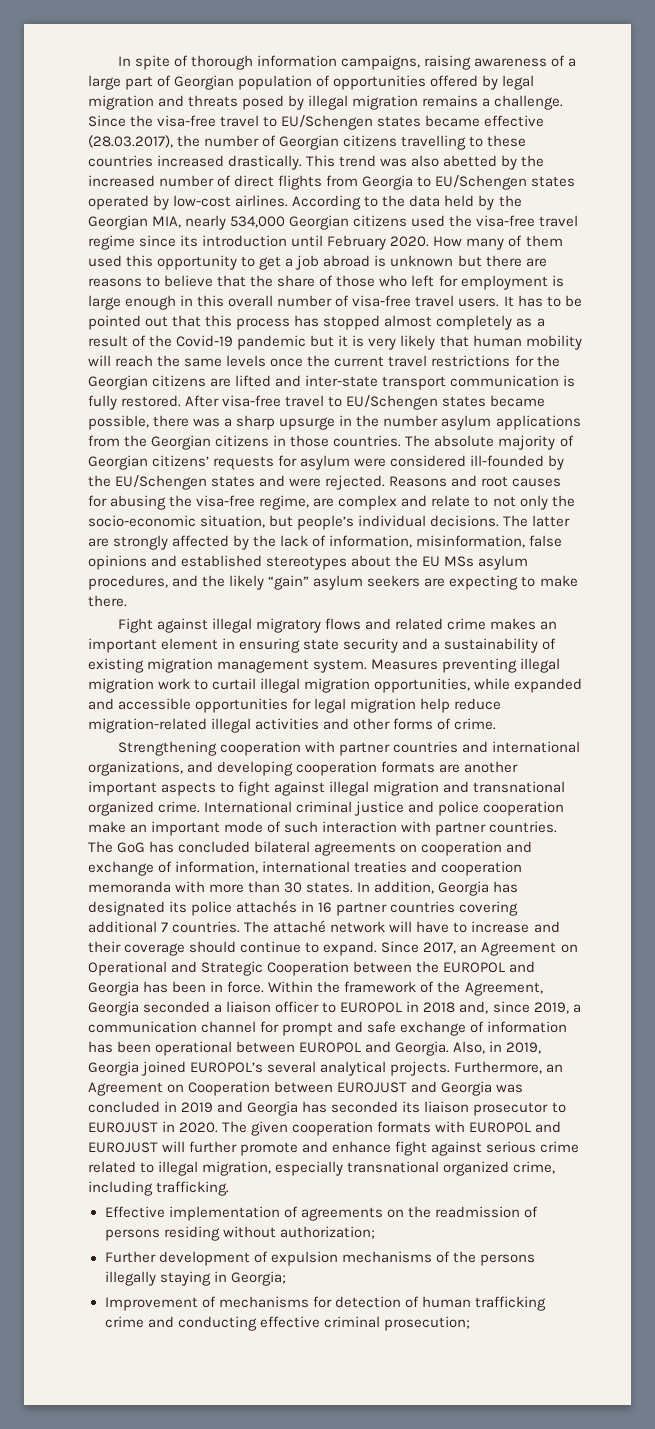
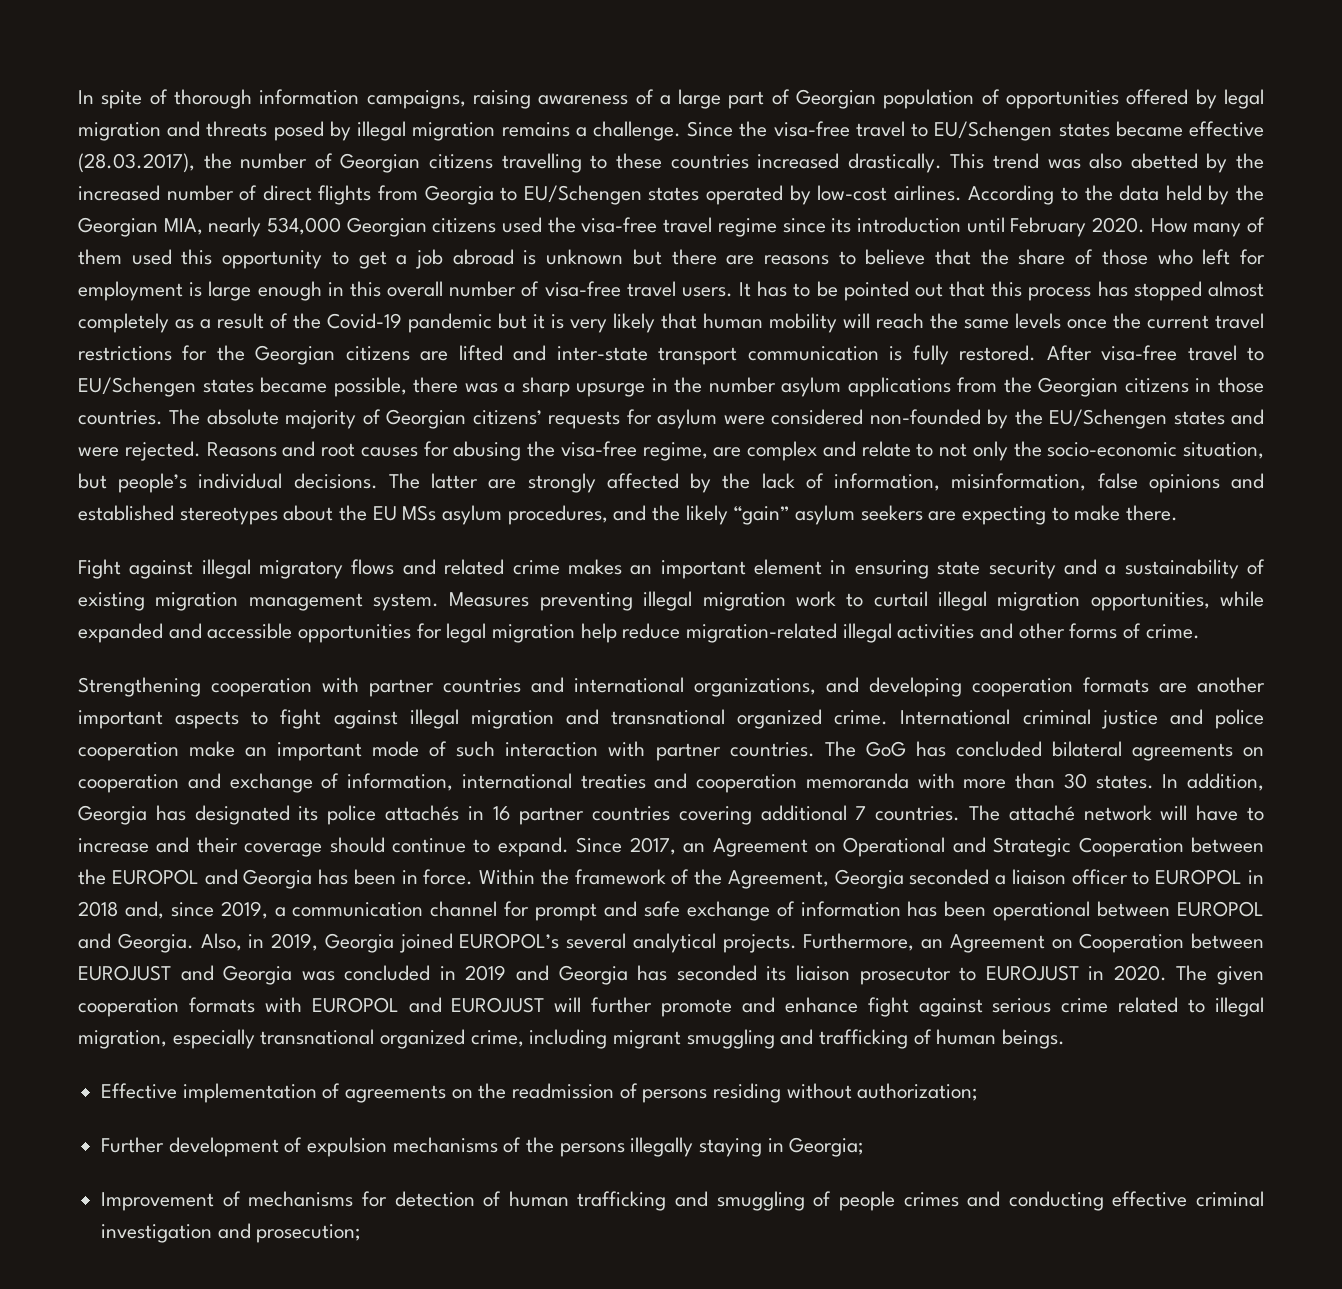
[470,455,545,467] ill-founded -> [869,409,981,425] non-founded
[156,1181,230,1196] trafficking. -> [613,1029,1066,1049] migrant smuggling and trafficking of human beings.
[104,1316,144,1328] crime -> [675,1191,959,1211] and smuggling of people crimes
(380, 1322) none -> [101,1223,251,1243] investigation and

